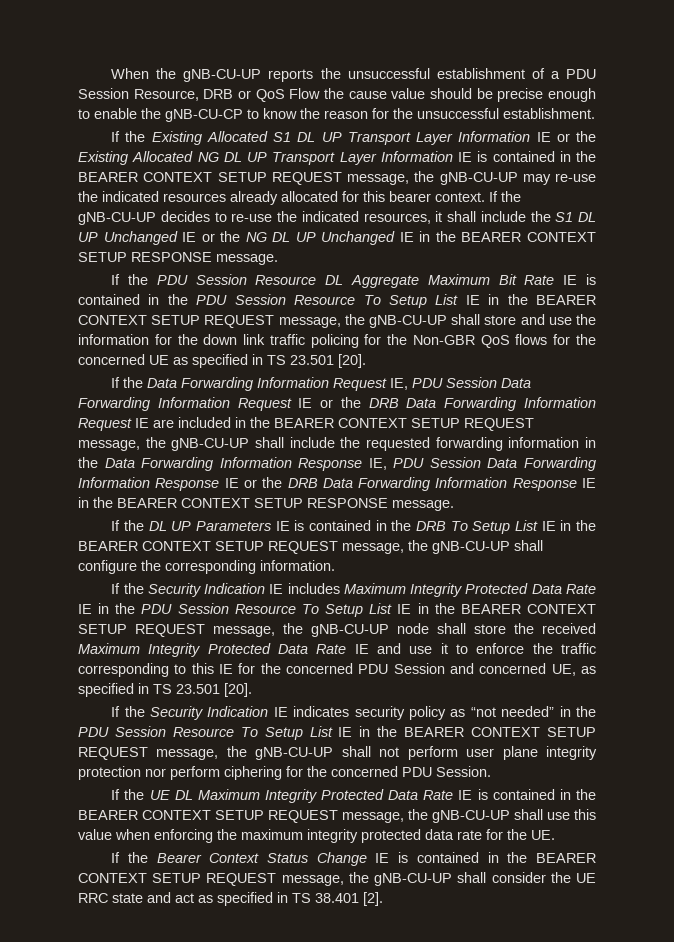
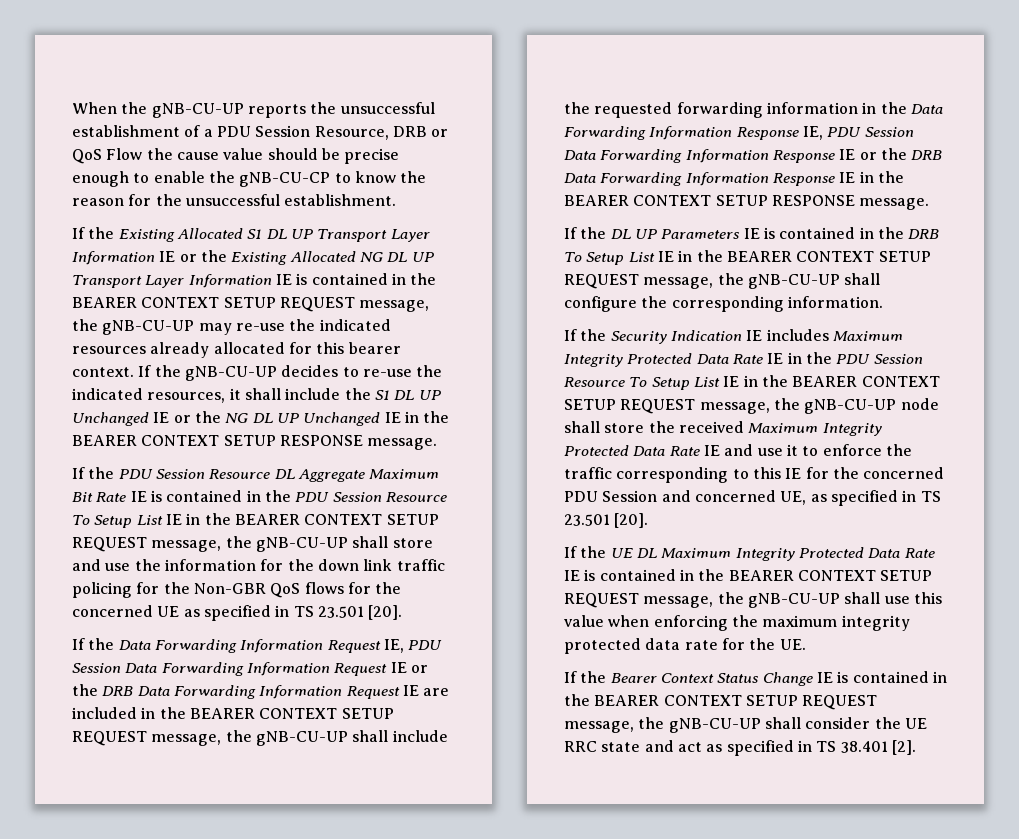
[111,706,597,720] [78,726,597,740] [78,746,598,760] [78,766,491,780] // If the Security Indication IE indicates security policy as “not needed” in the PDU Session Resource To Setup List IE in the BEARER CONTEXT SETUP REQUEST message, the gNB-CU-UP shall not perform user plane integrity protection nor perform ciphering for the concerned PDU Session. -> (649, 520) none

